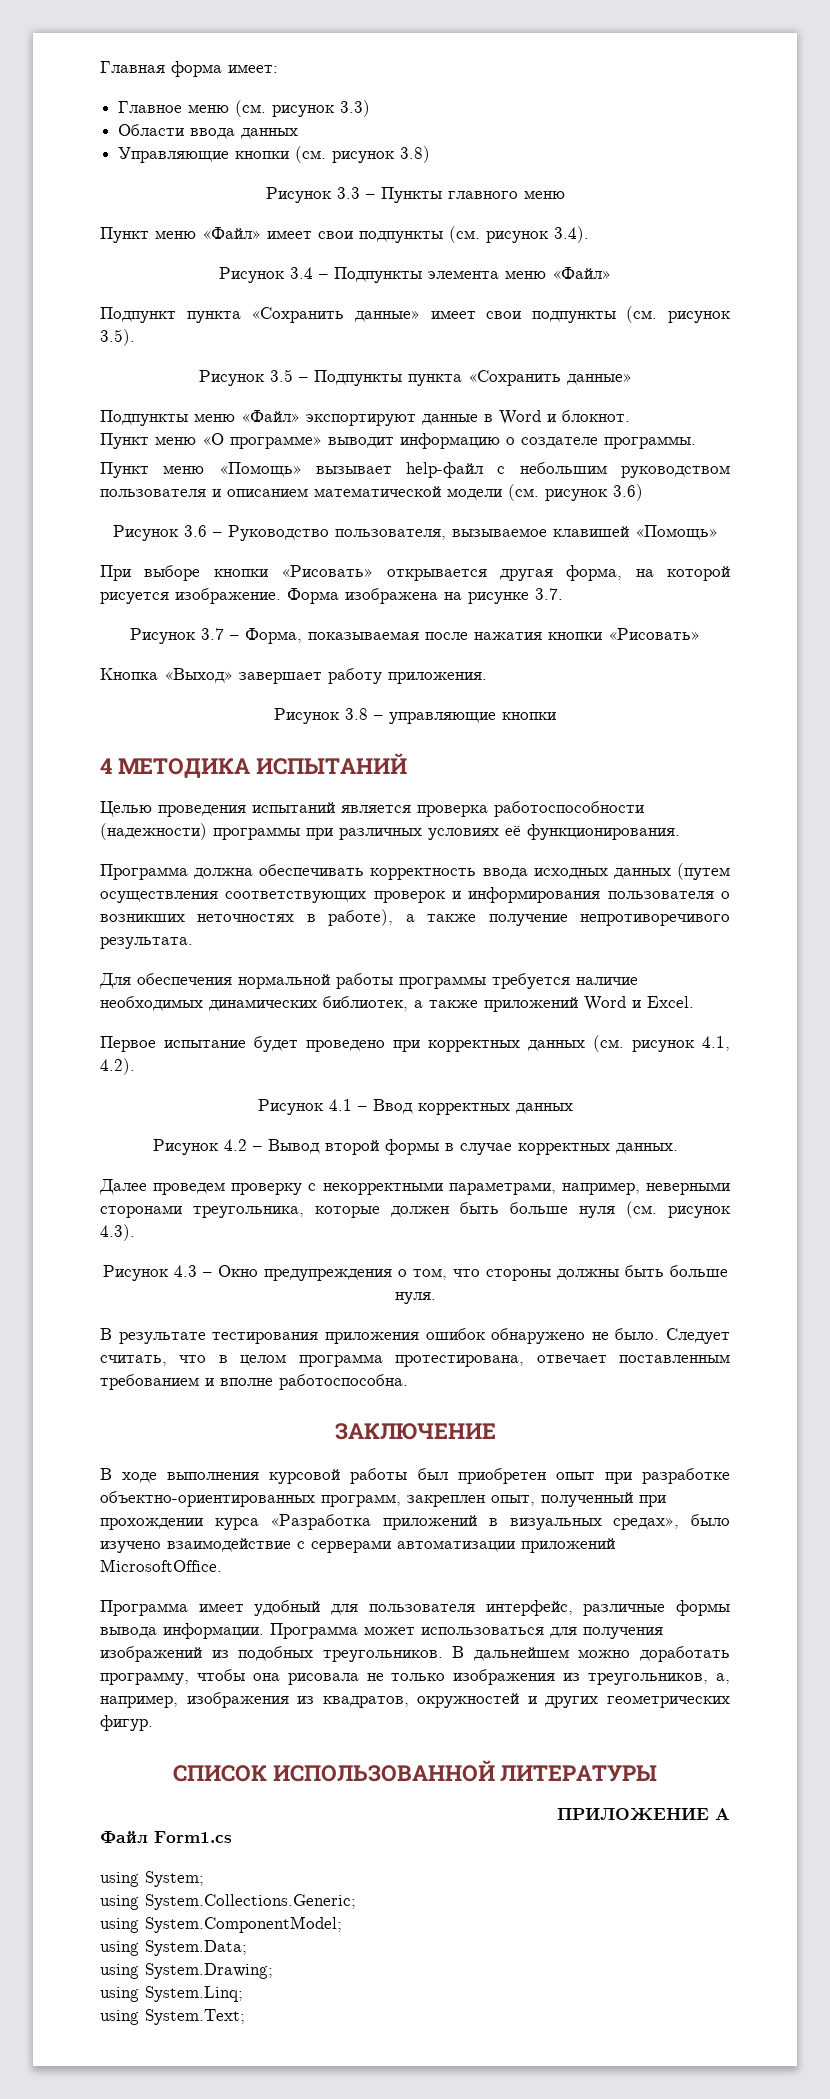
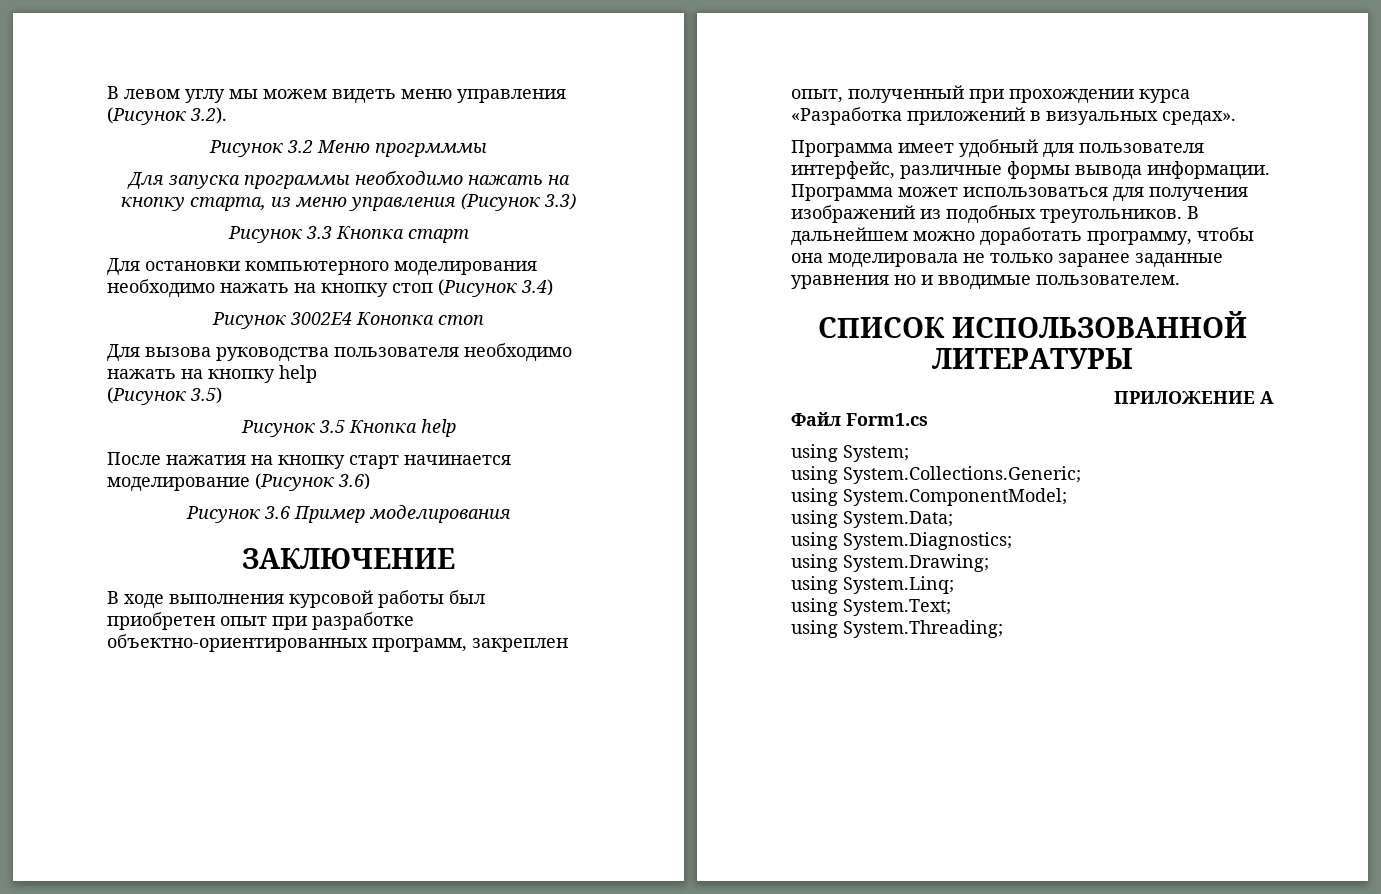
[100,61,278,77] [118,100,371,117] [118,124,299,139] [118,146,431,163] [265,187,565,203] [100,226,589,243] [219,267,611,283] [100,306,731,323] [100,329,135,346] [198,369,632,386] [100,410,630,426] [100,433,696,449] [100,462,730,478] [100,484,643,501] [112,525,718,541] [100,565,730,581] [100,588,563,604] [130,628,700,644] [100,668,487,684] [274,708,556,724] [100,753,407,778] [100,801,644,817] [100,823,680,840] [100,863,730,880] [100,887,730,903] [100,909,730,926] [100,937,193,949] [99,973,638,989] [100,996,694,1012] [100,1035,730,1052] [100,1058,135,1075] [257,1099,573,1115] [152,1139,678,1155] [99,1179,730,1195] [100,1201,731,1218] [100,1224,135,1241] [102,1265,728,1281] [394,1292,436,1304] [100,1328,730,1344] [100,1354,730,1367] [100,1374,408,1390] Главная форма имеет: // Главное меню (см. рисунок 3.3) // Области ввода данных // Управляющие кнопки (см. рисунок 3.8) // Рисунок 3.3 – Пункты главного меню // Пункт меню «Файл» имеет свои подпункты (см. рисунок 3.4). // Рисунок 3.4 – Подпункты элемента меню «Файл» // Подпункт пункта «Сохранить данные» имеет свои подпункты (см. рисунок 3.5). // Рисунок 3.5 – Подпункты пункта «Сохранить данные» // Подпункты меню «Файл» экспортируют данные в Word и блокнот. // Пункт меню «О программе» выводит информацию о создателе программы. // Пункт меню «Помощь» вызывает help-файл с небольшим руководством пользователя и описанием математической модели (см. рисунок 3.6) // Рисунок 3.6 – Руководство пользователя, вызываемое клавишей «Помощь» // При выборе кнопки «Рисовать» открывается другая форма, на которой рисуется изображение. Форма изображена на рисунке 3.7. // Рисунок 3.7 – Форма, показываемая после нажатия кнопки «Рисовать» // Кнопка «Выход» завершает работу приложения. // Рисунок 3.8 – управляющие кнопки // 4 МЕТОДИКА ИСПЫТАНИЙ // Целью проведения испытаний является проверка работоспособности (надежности) программы при различных условиях её функционирования. // Программа должна обеспечивать корректность ввода исходных данных (путем осуществления соответствующих проверок и информирования пользователя о возникших неточностях в работе), а также получение непротиворечивого результата. // Для обеспечения нормальной работы программы требуется наличие необходимых динамических библиотек, а также приложений Word и Excel. // Первое испытание будет проведено при корректных данных (см. рисунок 4.1, 4.2). // Рисунок 4.1 – Ввод корректных данных // Рисунок 4.2 – Вывод второй формы в случае корректных данных. // Далее проведем проверку с некорректными параметрами, например, неверными сторонами треугольника, которые должен быть больше нуля (см. рисунок 4.3). // Рисунок 4.3 – Окно предупреждения о том, что стороны должны быть больше нуля. // В результате тестирования приложения ошибок обнаружено не было. Следует считать, что в целом программа протестирована, отвечает поставленным требованием и вполне работоспособна. -> [107,86,566,104] [107,107,227,125] [209,140,487,157] [126,171,570,189] [121,193,576,211] [227,226,469,243] [107,258,537,276] [107,279,553,298] [212,312,484,329] [107,343,572,362] [107,365,317,383] [107,387,222,405] [240,419,456,437] [107,452,511,469] [107,473,370,492] [185,505,511,523] В левом углу мы можем видеть меню управления (Рисунок 3.2). // Рисунок 3.2 Меню прогрмммы // Для запуска программы необходимо нажать на кнопку старта, из меню управления (Рисунок 3.3) // Рисунок 3.3 Кнопка старт // Для остановки компьютерного моделирования необходимо нажать на кнопку стоп (Рисунок 3.4) // Рисунок 3002E4 Конопка стоп // Для вызова руководства пользователя необходимо нажать на кнопку help // (Рисунок 3.5) // Рисунок 3.5 Кнопка help // После нажатия на кнопку старт начинается моделирование (Рисунок 3.6) // Рисунок 3.6 Пример моделирования
[613,1514,730,1530] [100,1538,615,1553] [100,1559,222,1572] средах», было изучено взаимодействие с серверами автоматизации приложений MicrosoftOffice. -> [1162,111,1236,126] средах».
[287,1673,359,1685] рисовала -> [828,253,958,268] моделировала
[453,1669,731,1685] [100,1692,730,1708] [100,1715,153,1731] изображения из треугольников, а, например, изображения из квадратов, окружностей и других геометрических фигур. -> [1058,253,1223,268] [791,275,1180,290] заранее заданные уравнения но и вводимые пользователем.
(247, 1948) none -> [791,532,1012,550] // using System.Diagnostics;
(245, 2017) none -> [791,620,1003,638] // using System.Threading;

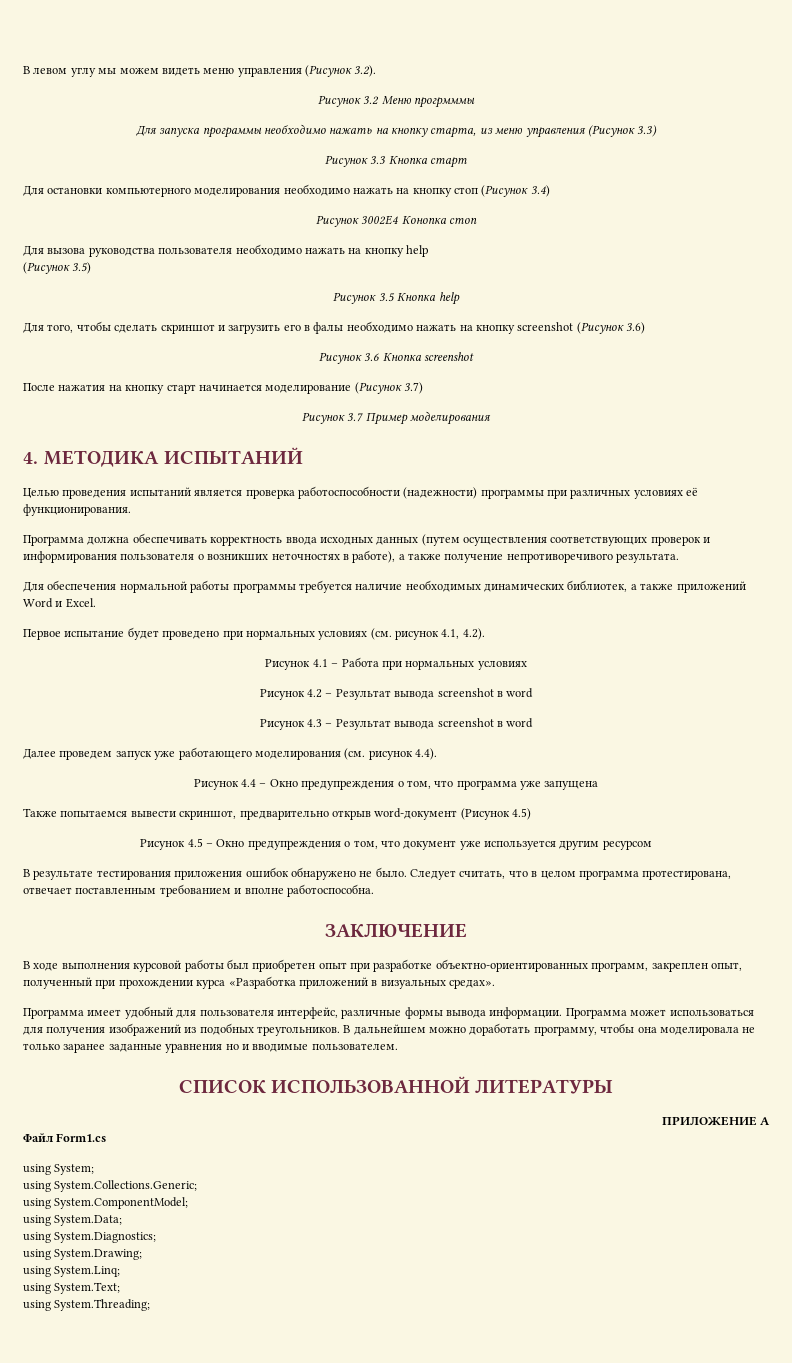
(456, 428) none -> [23,321,645,334] [318,352,475,364] // Для того, чтобы сделать скриншот и загрузить его в фалы необходимо нажать на кнопку screenshot (Рисунок 3.6) // Рисунок 3.6 Кнопка screenshot
[338,473,370,490] [185,506,290,523] 3.6) // Рисунок 3.6 -> [404,382,423,394] [301,412,364,424] 3.7) // Рисунок 3.7
(511, 514) none -> [23,447,303,467] [23,486,699,499] [23,504,131,516] [23,533,711,546] [23,550,680,563] [23,580,746,593] [23,598,96,608] [23,627,485,640] [265,657,527,670] [259,688,534,700] [259,718,534,730] [23,747,437,760] [193,779,599,790] [23,808,531,820] [140,838,652,850] [23,867,732,880] [23,884,374,897] // 4. МЕТОДИКА ИСПЫТАНИЙ // Целью проведения испытаний является проверка работоспособности (надежности) программы при различных условиях её функционирования. // Программа должна обеспечивать корректность ввода исходных данных (путем осуществления соответствующих проверок и информирования пользователя о возникших неточностях в работе), а также получение непротиворечивого результата. // Для обеспечения нормальной работы программы требуется наличие необходимых динамических библиотек, а также приложений Word и Excel. // Первое испытание будет проведено при нормальных условиях (см. рисунок 4.1, 4.2). // Рисунок 4.1 – Работа при нормальных условиях // Рисунок 4.2 – Результат вывода screenshot в word // Рисунок 4.3 – Результат вывода screenshot в word // Далее проведем запуск уже работающего моделирования (см. рисунок 4.4). // Рисунок 4.4 – Окно предупреждения о том, что программа уже запущена // Также попытаемся вывести скриншот, предварительно открыв word-документ (Рисунок 4.5) // Рисунок 4.5 – Окно предупреждения о том, что документ уже используется другим ресурсом // В результате тестирования приложения ошибок обнаружено не было. Следует считать, что в целом программа протестирована, отвечает поставленным требованием и вполне работоспособна.

